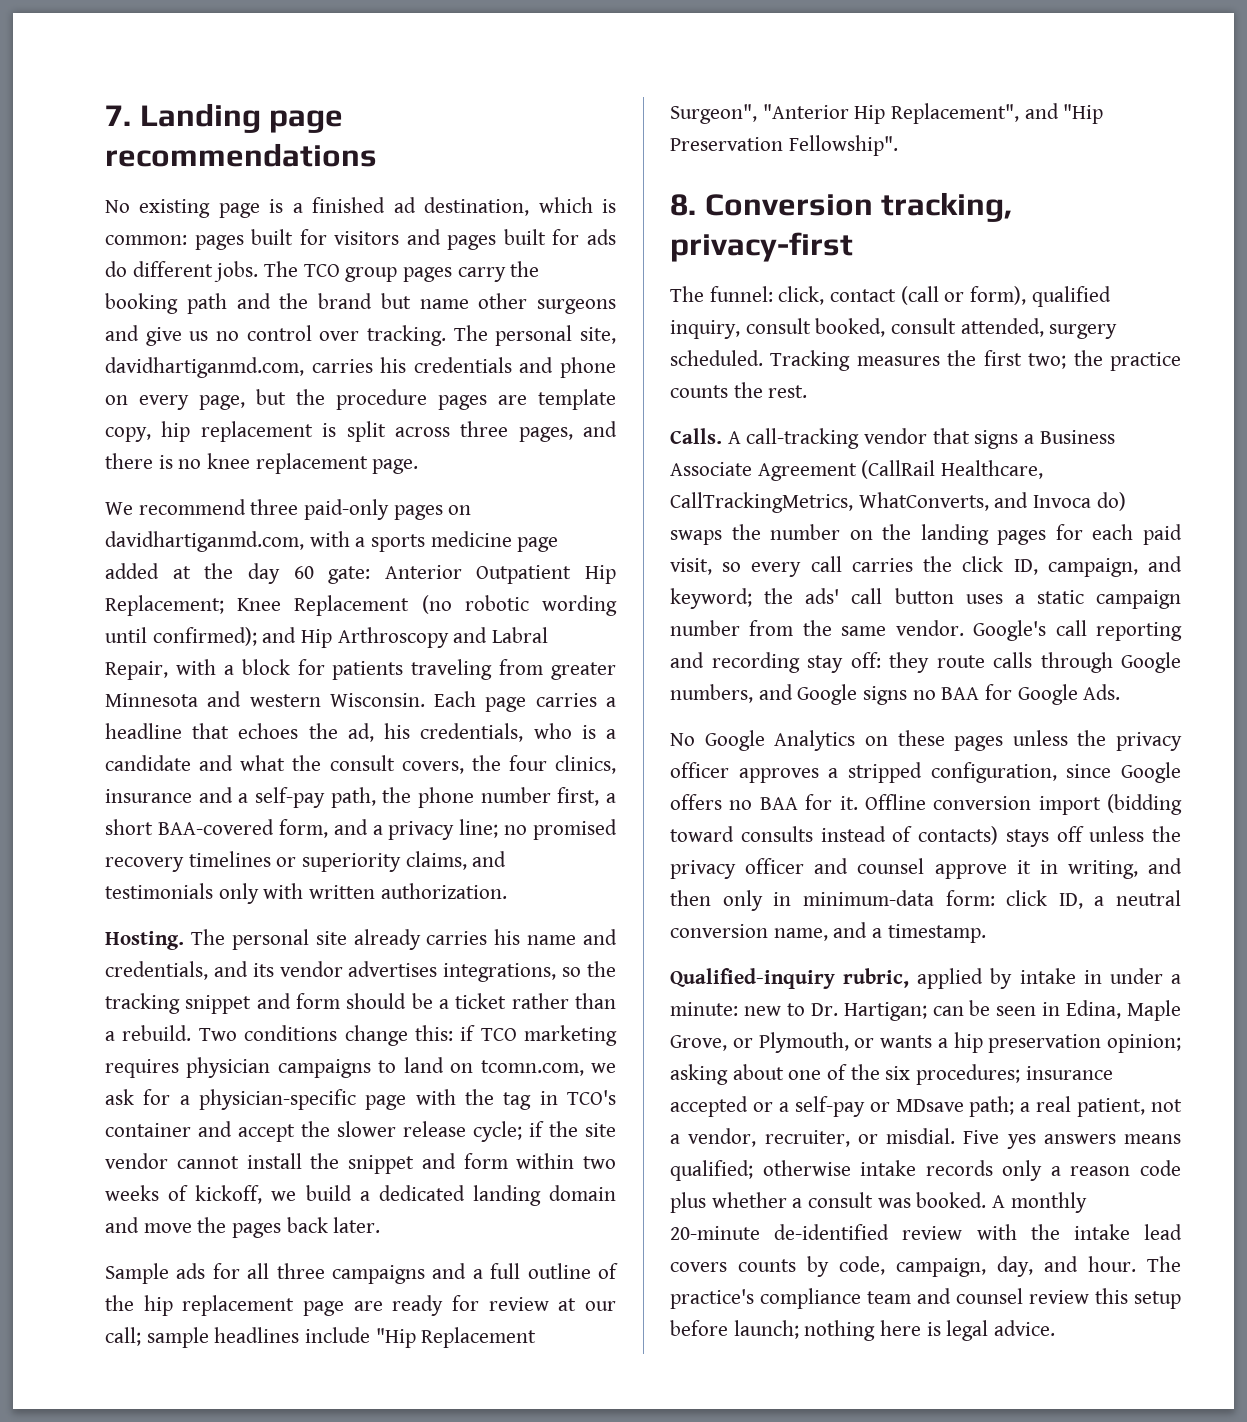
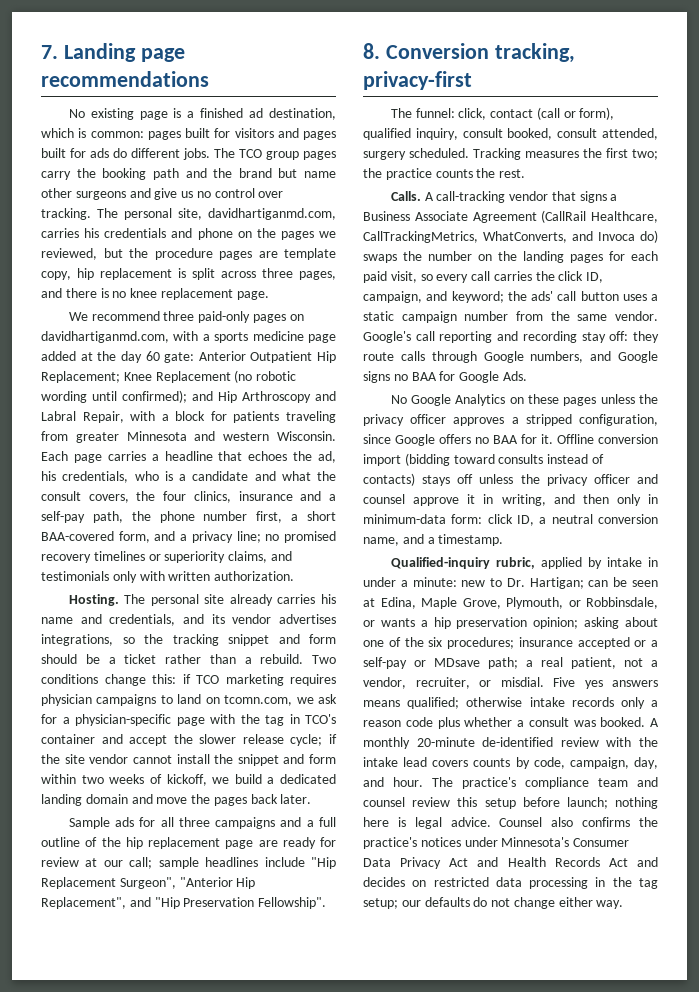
[139,395,245,410] every page, -> [256,228,336,240] [41,248,97,260] the pages we reviewed,
[1042,1002,1061,1016] in -> [363,598,375,607] at
[732,1032,849,1053] or Plymouth, -> [506,597,658,609] Plymouth, or Robbinsdale,
(1056, 1328) none -> [499,817,658,827] [363,837,630,849] [363,857,658,869] [363,877,658,889] [363,897,624,909] Counsel also confirms the practice's notices under Minnesota's Consumer Data Privacy Act and Health Records Act and decides on restricted data processing in the tag setup; our defaults do not change either way.

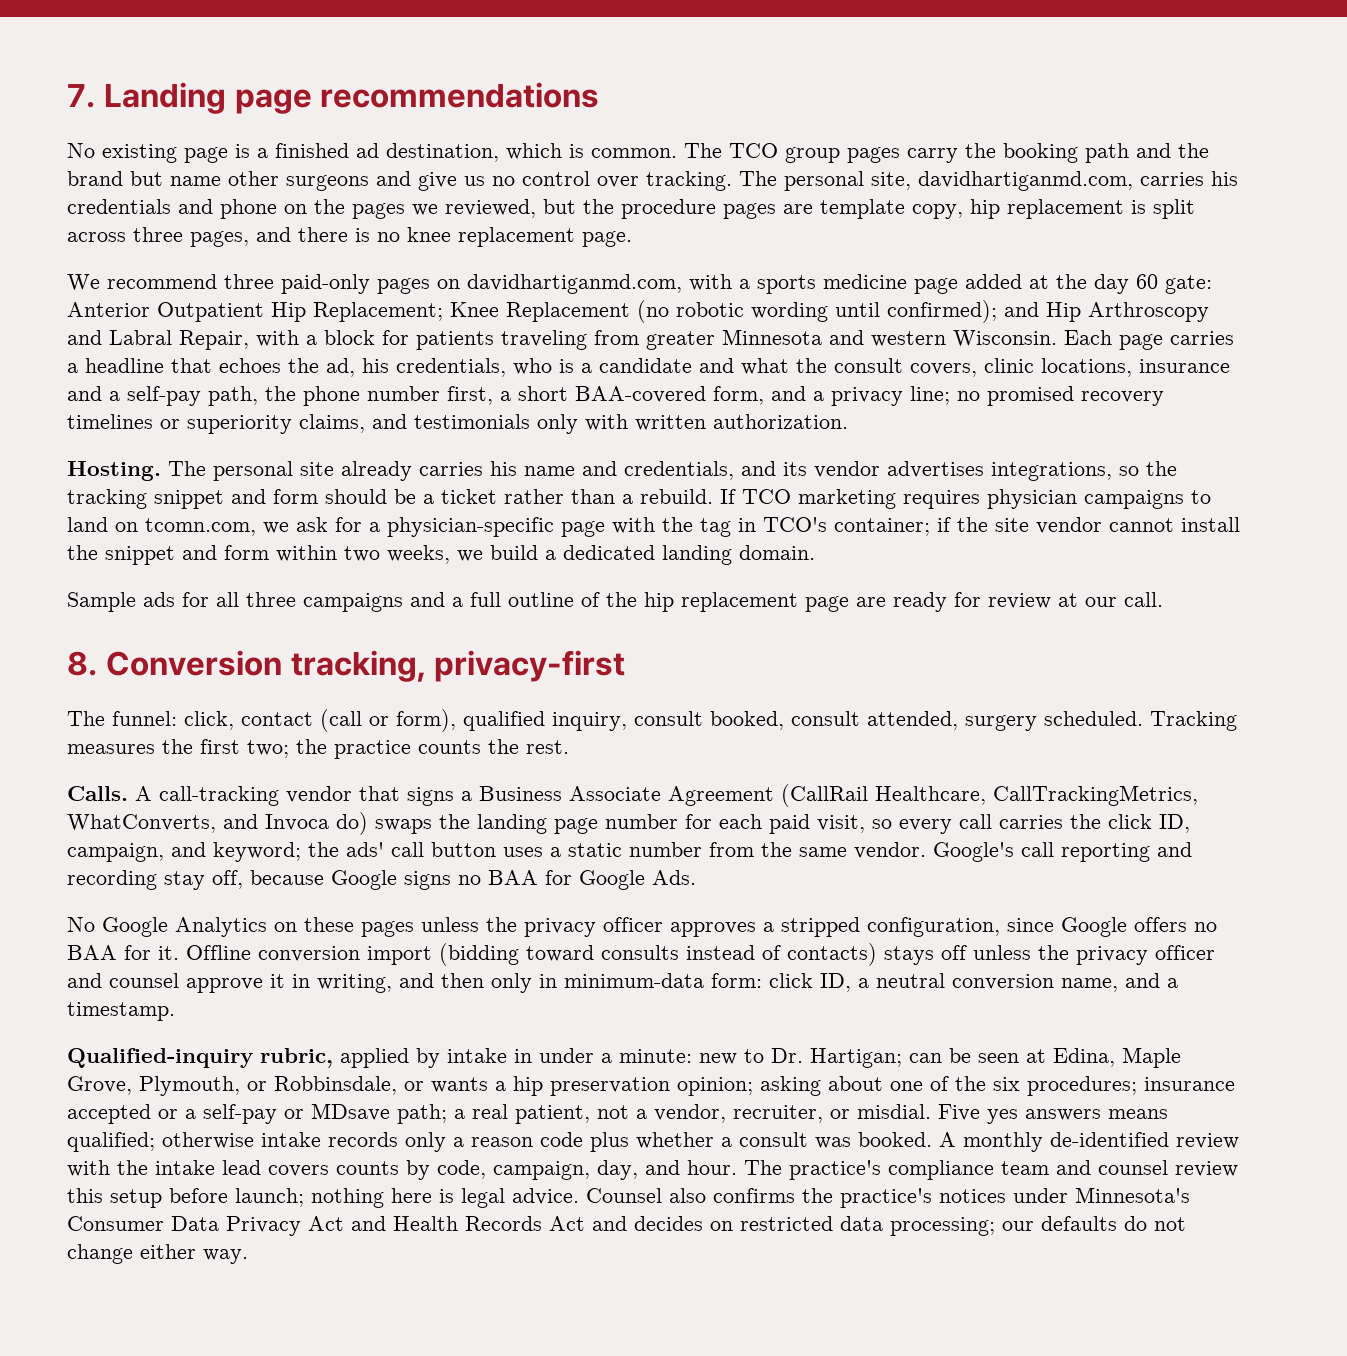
[90,128,336,140] [41,148,210,160] common: pages built for visitors and pages built for ads do different jobs. -> [591,148,677,158] common.
[136,491,231,503] the four clinics, -> [984,358,1132,377] clinic locations,
[312,655,336,664] [41,674,191,686] Two conditions change this: if -> [720,489,736,504] If
[41,734,323,746] container and accept the slower release cycle; -> [834,518,930,536] container;
[109,774,207,786] weeks of kickoff, -> [387,545,450,564] weeks,
[85,794,312,806] domain and move the pages back later. -> [739,545,815,560] domain.
[129,857,336,869] [41,877,256,889] [41,897,327,909] call; sample headlines include "Hip Replacement Surgeon", "Anterior Hip Replacement", and "Hip Preservation Fellowship". -> [1124,592,1163,607] call.
[428,251,603,263] number on the landing pages -> [477,814,678,834] landing page number
[401,311,457,323] campaign -> (622, 850) none
[609,331,659,343] [363,351,612,363] off: they route calls through Google numbers, and -> [212,870,324,889] off, because
[416,737,475,747] 20-minute -> (1043, 1142) none
[529,877,658,889] [363,898,398,909] processing in the tag setup; -> [890,1217,995,1236] processing;

